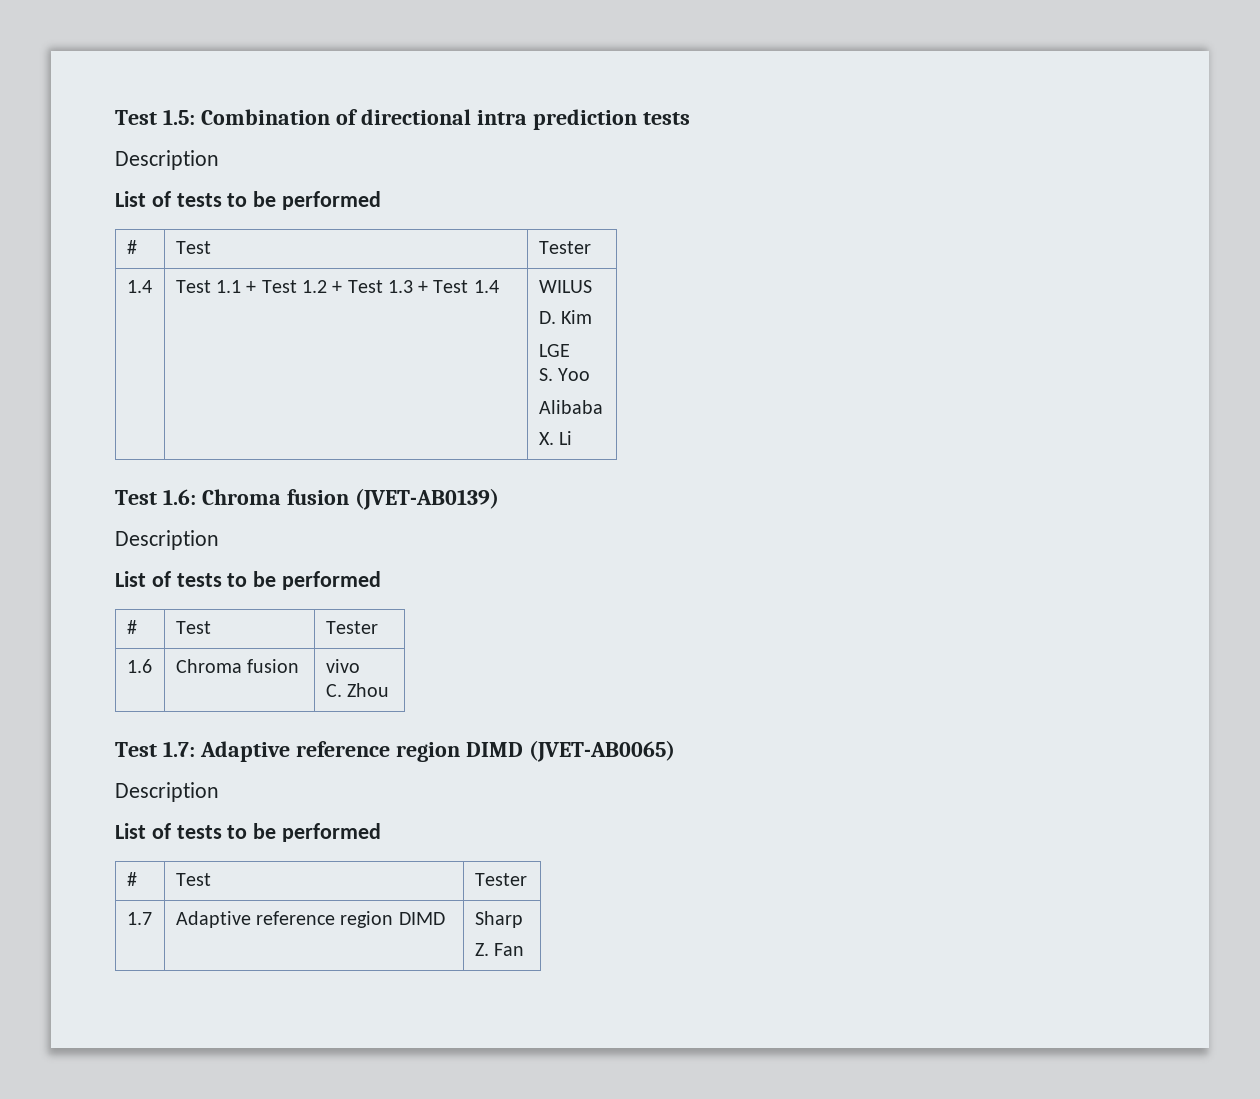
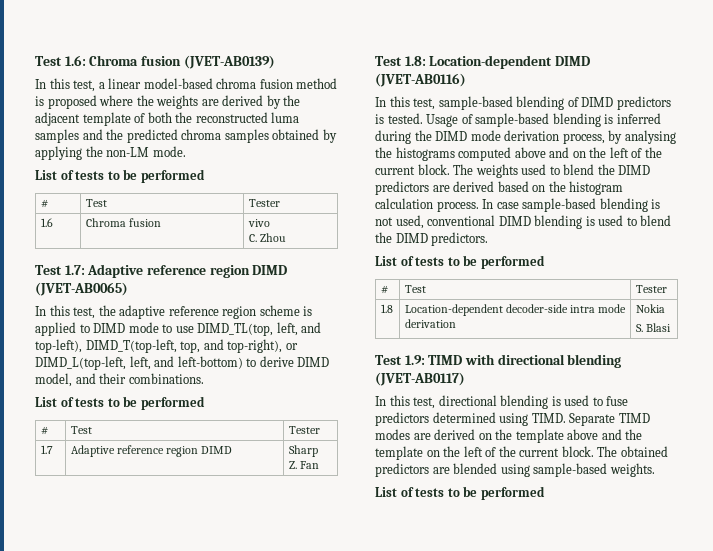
[115,109,690,130] [115,150,219,170] [115,191,382,210] [126,240,137,254] [175,241,211,254] [538,241,591,254] [126,280,152,293] [175,280,499,293] [538,280,592,293] [538,310,593,324] [538,344,570,357] [538,368,591,381] [538,400,603,414] [538,431,573,445] [115,488,499,510] [115,530,219,550] Test 1.5: Combination of directional intra prediction tests // Description // List of tests to be performed // # | Test | Tester // 1.4 | Test 1.1 + Test 1.2 + Test 1.3 + Test 1.4 | WILUS // D. Kim // LGE // S. Yoo // Alibaba // X. Li // Test 1.6: Chroma fusion (JVET-AB0139) // Description -> [35,55,275,69] [35,78,338,92] [35,95,301,109] [35,112,300,126] [35,129,337,143] [35,146,186,160] Test 1.6: Chroma fusion (JVET-AB0139) // In this test, a linear model-based chroma fusion method is proposed where the weights are derived by the adjacent template of both the reconstructed luma samples and the predicted chroma samples obtained by applying the non-LM mode.
[115,782,219,802] Description -> [35,305,313,319] [35,322,322,336] [35,339,298,353] [35,356,330,370] [35,373,204,387] In this test, the adaptive reference region scheme is applied to DIMD mode to use DIMD_TL(top, left, and top-left), DIMD_T(top-left, top, and top-right), or DIMD_L(top-left, left, and left-bottom) to derive DIMD model, and their combinations.
(525, 949) none -> [375,55,590,69] [375,73,466,87] [375,96,671,110] [375,113,661,127] [375,130,676,144] [375,147,662,161] [375,164,651,178] [375,181,624,195] [375,198,661,212] [375,215,672,229] [375,232,489,246] [375,255,545,269] [380,285,388,294] [404,285,426,293] [635,285,667,293] [380,304,393,313] [404,304,627,316] [404,319,456,328] [635,304,665,313] [635,323,671,332] [375,354,622,368] [375,372,465,386] [375,395,629,409] [375,412,650,426] [375,429,643,443] [375,446,668,460] [375,463,655,477] [375,486,545,500] // Test 1.8: Location-dependent DIMD (JVET-AB0116) // In this test, sample-based blending of DIMD predictors is tested. Usage of sample-based blending is inferred during the DIMD mode derivation process, by analysing the histograms computed above and on the left of the current block. The weights used to blend the DIMD predictors are derived based on the histogram calculation process. In case sample-based blending is not used, conventional DIMD blending is used to blend the DIMD predictors. // List of tests to be performed // # | Test | Tester // 1.8 | Location-dependent decoder-side intra mode derivation | Nokia // S. Blasi // Test 1.9: TIMD with directional blending (JVET-AB0117) // In this test, directional blending is used to fuse predictors determined using TIMD. Separate TIMD modes are derived on the template above and the template on the left of the current block. The obtained predictors are blended using sample-based weights. // List of tests to be performed

